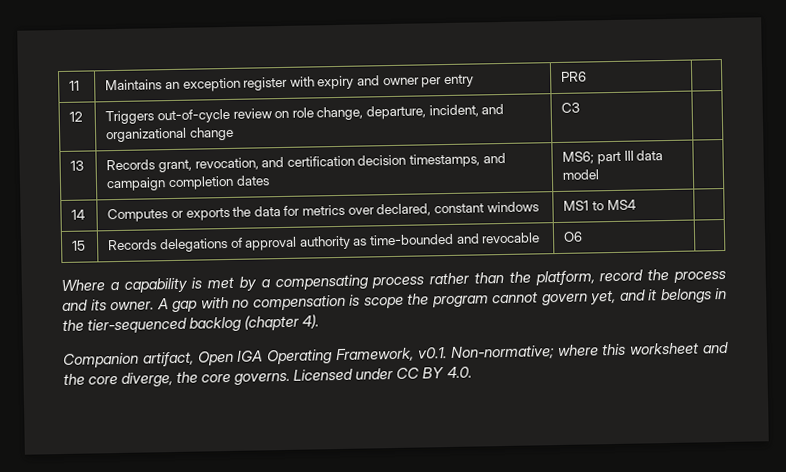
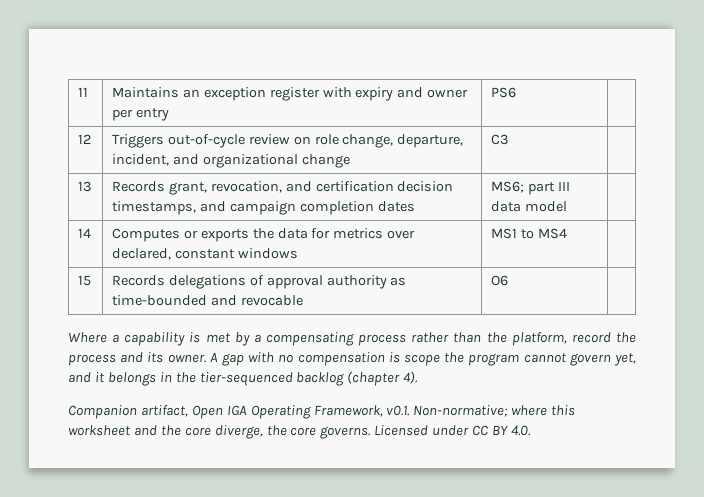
[561,71,588,82] PR6 -> [490,87,516,98] PS6

